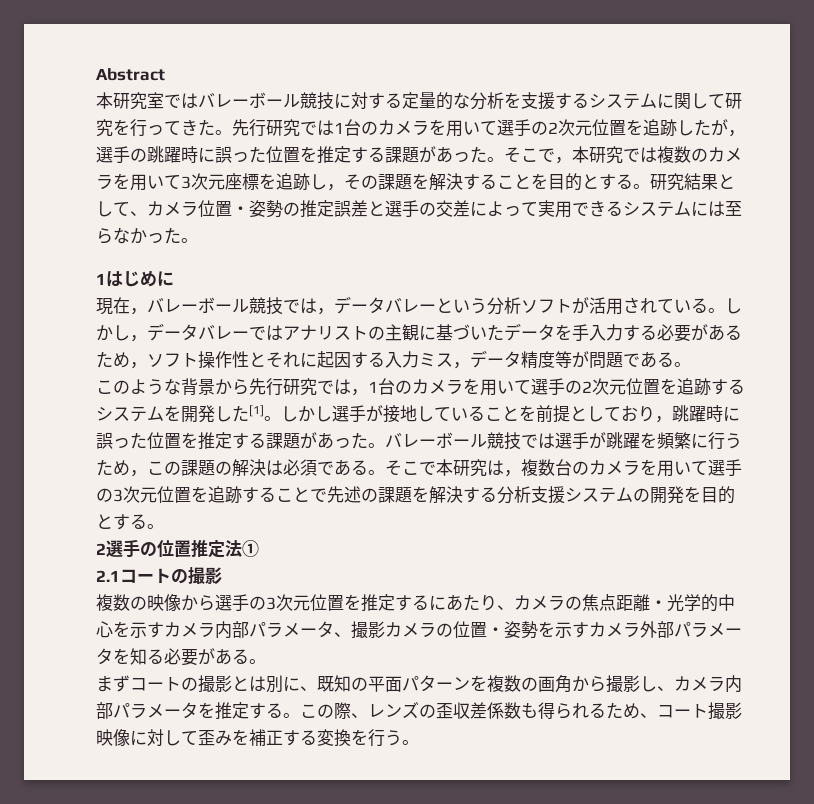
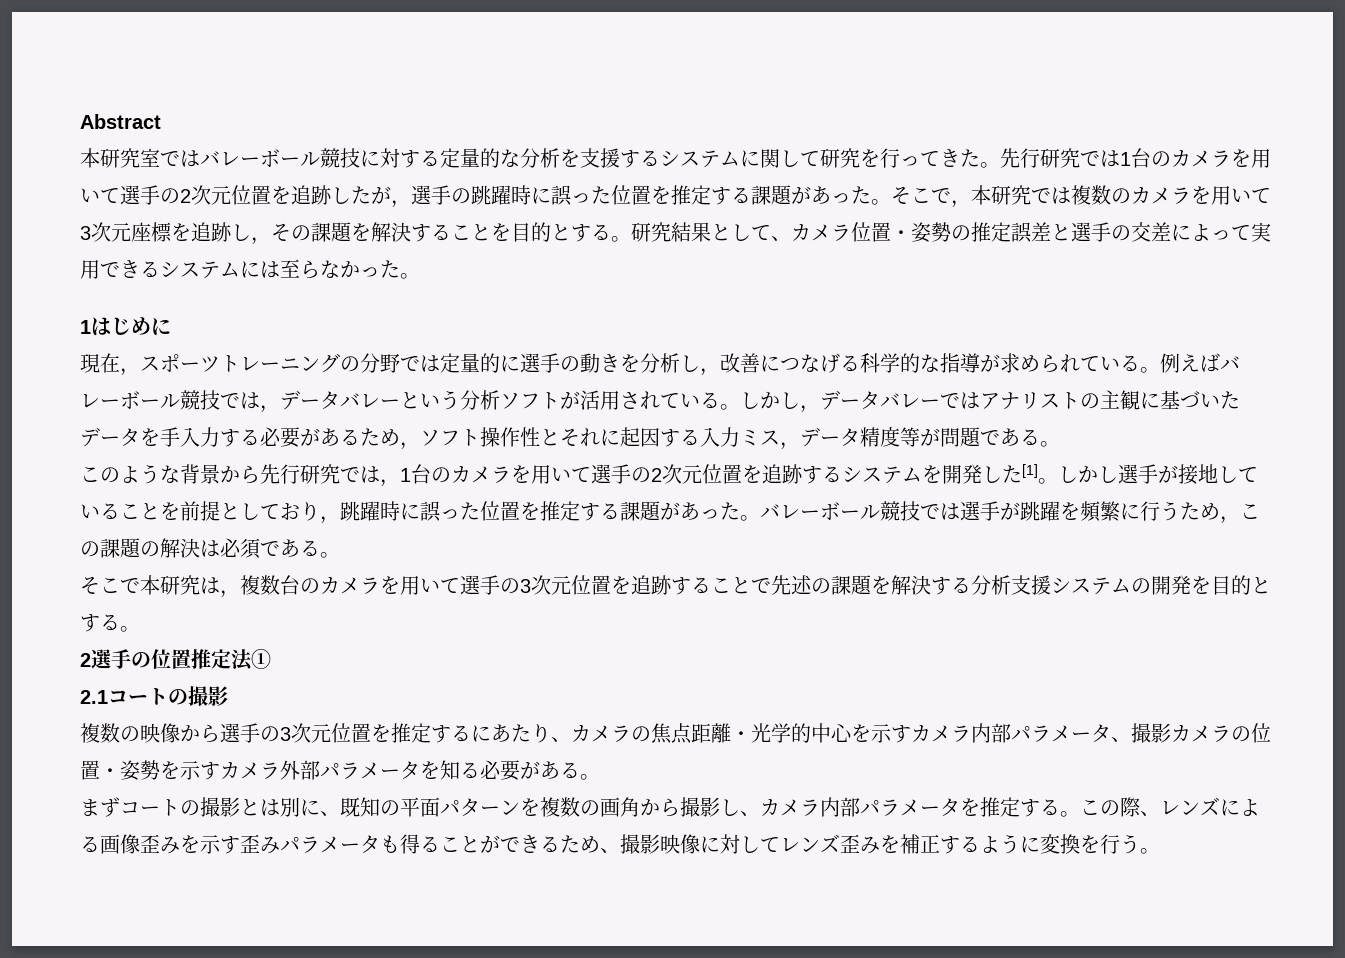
(147, 311) none -> [140,353,1220,376] スポーツトレーニングの分野では定量的に選手の動きを分析し，改善につなげる科学的な指導が求められている。例えば
(385, 472) none -> (340, 555) //
[419,702,589,719] の歪収差係数も得られ -> [1220,799,1260,816] [80,834,540,854] による画像歪みを示す歪みパラメータも得ることができ
[657,704,708,718] コート -> (620, 850) none
(198, 738) none -> [780,834,840,853] レンズ
(317, 737) none -> [980,834,1040,854] ように

